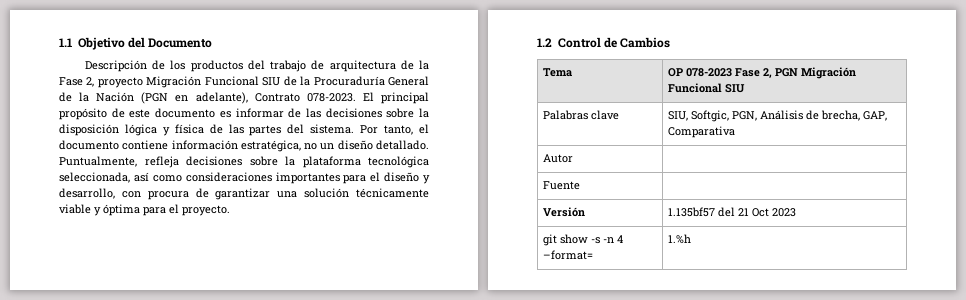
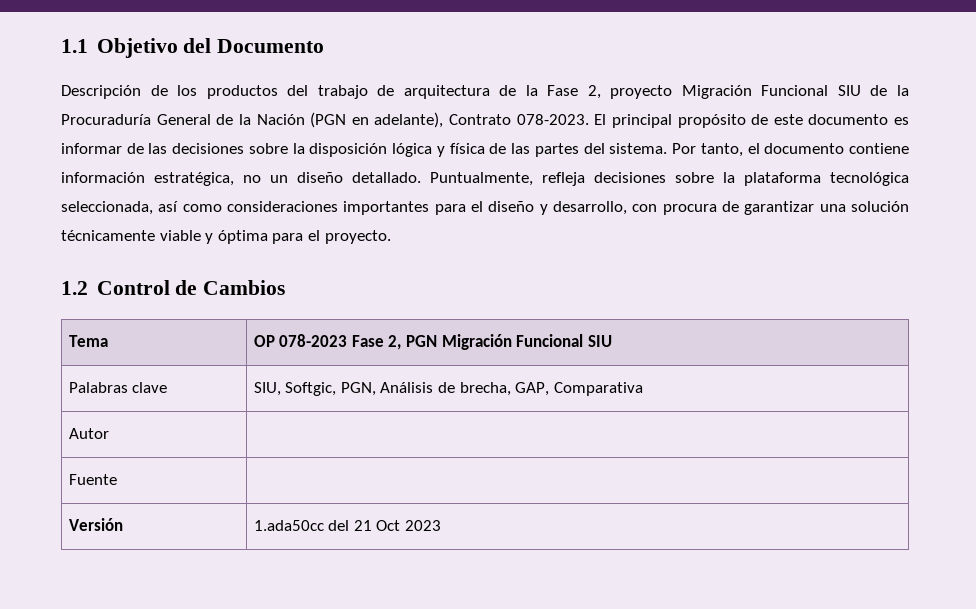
[668,207,716,217] 1.135bf57 -> [253,520,324,531] 1.ada50cc
[543,234,624,246] [543,250,594,260] [668,234,692,244] // git show -s -n 4 –format= | 1.%h -> (441, 525) none

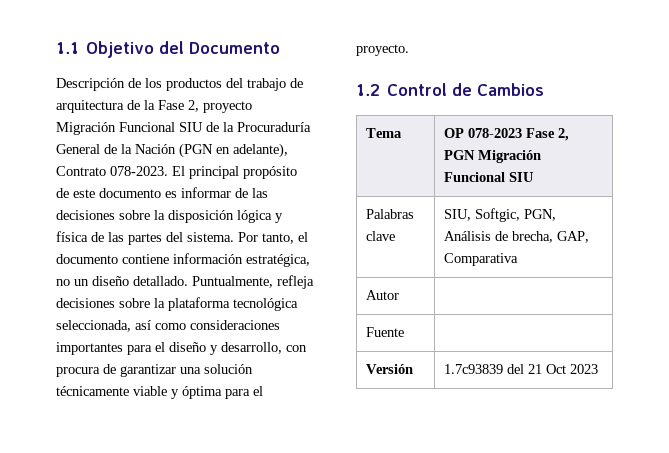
[253,520,324,531] 1.ada50cc -> [444,364,504,374] 1.7c93839

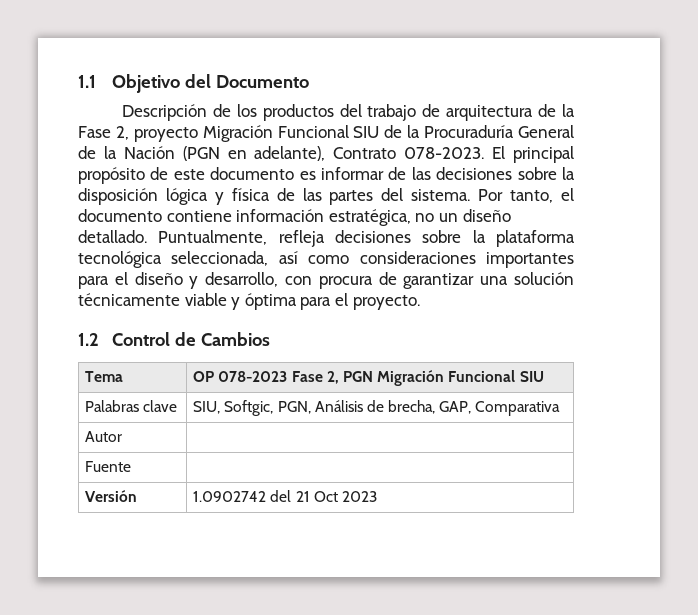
[444,364,504,374] 1.7c93839 -> [193,491,267,502] 1.0902742

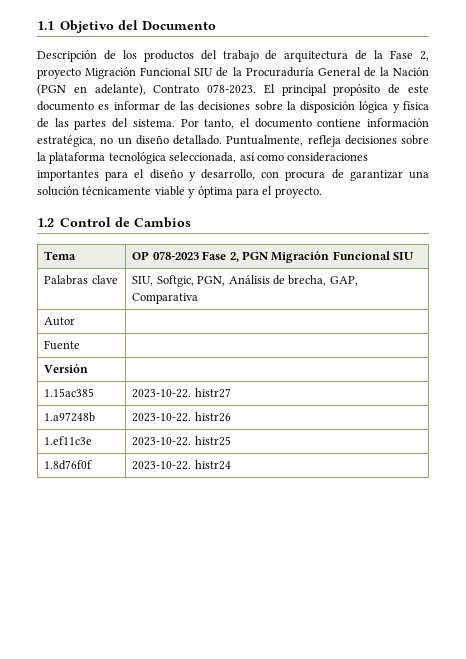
[193,490,377,502] 1.0902742 del 21 Oct 2023 -> [44,388,95,397] [132,388,231,398] [44,412,96,422] [132,412,231,422] [44,436,93,445] [132,436,231,446] [44,460,93,470] [132,460,231,470] // 1.15ac385 | 2023-10-22. histr27 // 1.a97248b | 2023-10-22. histr26 // 1.ef11c3e | 2023-10-22. histr25 // 1.8d76f0f | 2023-10-22. histr24

